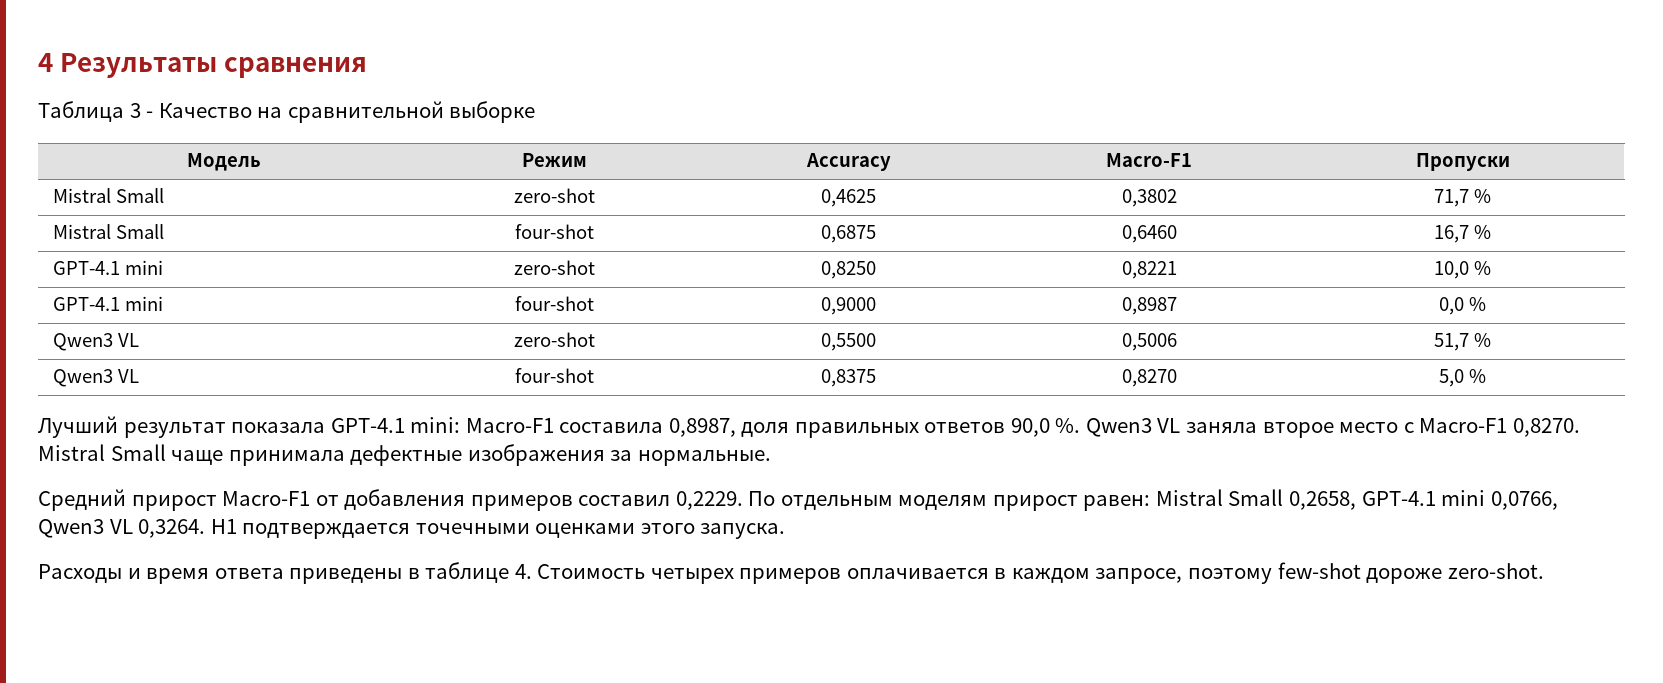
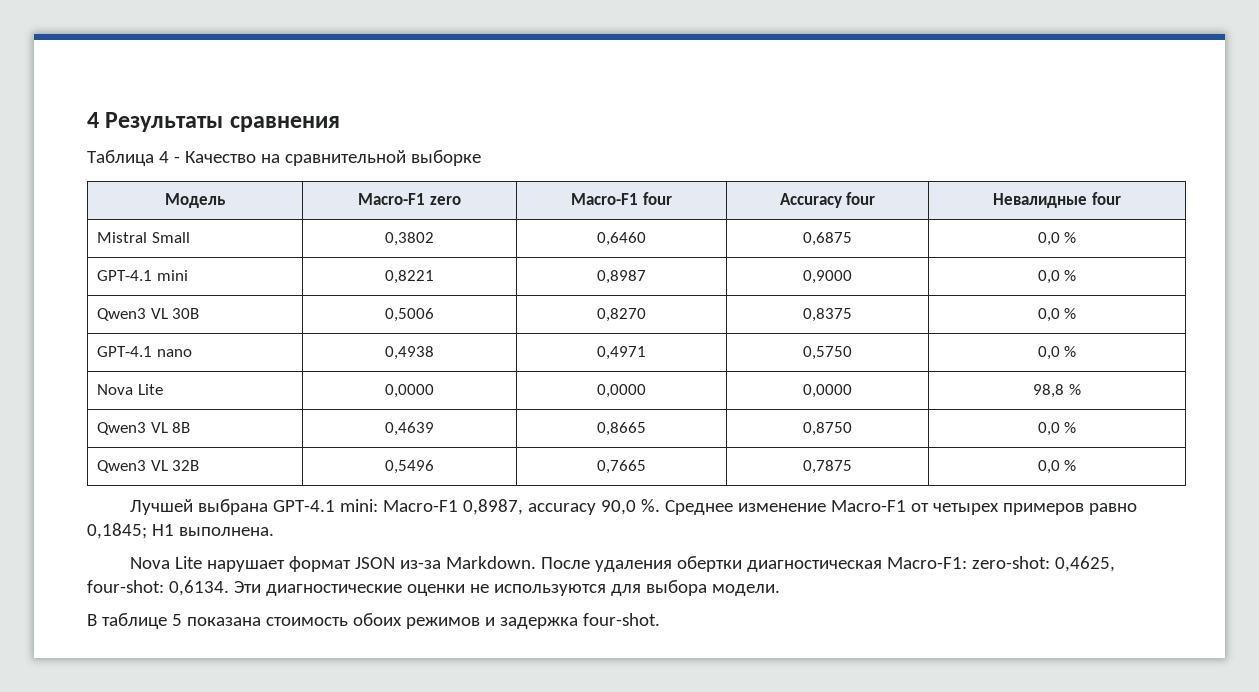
[129,103,141,118] 3 -> [158,151,169,163] 4
[522,153,587,167] [805,153,891,171] [1106,153,1192,167] [1415,153,1510,171] [52,188,164,203] [514,188,595,203] [821,189,876,207] Режим | Accuracy | Macro-F1 | Пропуски // Mistral Small | zero-shot | 0,4625 -> [358,193,461,205] [571,192,672,205] [779,192,876,208] [993,192,1121,208] [97,232,190,243] Macro-F1 zero | Macro-F1 four | Accuracy four | Невалидные four // Mistral Small
[1434,189,1491,207] [52,224,164,239] [515,224,594,239] 71,7 % // Mistral Small | four-shot -> [597,232,646,246] 0,6460
[1121,225,1177,243] [1434,225,1491,243] [52,260,163,275] [514,260,595,275] [821,261,876,279] 0,6460 | 16,7 % // GPT-4.1 mini | zero-shot | 0,8250 -> [1037,232,1077,246] [97,270,188,281] 0,0 % // GPT-4.1 mini
[1434,261,1491,279] [52,296,163,311] [515,296,594,311] 10,0 % // GPT-4.1 mini | four-shot -> [597,270,646,284] 0,8987
[1121,297,1177,315] [1439,297,1486,315] [52,333,139,351] [514,332,595,347] [821,333,876,351] | 0,8987 | 0,0 % // Qwen3 VL | zero-shot | 0,5500 -> [1037,270,1077,284] [97,308,200,321] | 0,0 % // Qwen3 VL 30B
[1434,333,1491,351] [52,369,139,387] [515,368,594,383] [821,369,876,387] [1121,369,1177,387] [1439,369,1486,387] [38,416,1580,438] [38,444,771,466] [38,489,1558,511] [38,519,786,539] [38,562,1544,584] 51,7 % // Qwen3 VL | four-shot | 0,8375 | 0,8270 | 5,0 % // Лучший результат показала GPT-4.1 mini: Macro-F1 составила 0,8987, доля правильных ответов 90,0 %. Qwen3 VL заняла второе место с Macro-F1 0,8270. Mistral Small чаще принимала дефектные изображения за нормальные. // Средний прирост Macro-F1 от добавления примеров составил 0,2229. По отдельным моделям прирост равен: Mistral Small 0,2658, GPT-4.1 mini 0,0766, Qwen3 VL 0,3264. H1 подтверждается точечными оценками этого запуска. // Расходы и время ответа приведены в таблице 4. Стоимость четырех примеров оплачивается в каждом запросе, поэтому few-shot дороже zero-shot. -> [597,308,646,322] [803,308,852,322] [1037,308,1077,322] [97,346,192,357] [385,346,434,360] [597,346,646,360] [803,346,852,360] [1037,346,1077,360] [97,384,163,395] [385,384,434,398] [597,384,646,398] [803,384,852,398] [1033,384,1081,398] [97,422,191,435] [385,422,434,436] [597,422,646,436] [803,422,852,436] [1037,422,1077,436] [97,460,200,473] [385,460,434,474] [597,460,646,474] [803,460,852,474] [1037,460,1077,474] [130,499,1137,515] [87,523,274,539] [130,556,1115,572] [87,580,780,596] [87,613,660,629] 0,8270 | 0,8375 | 0,0 % // GPT-4.1 nano | 0,4938 | 0,4971 | 0,5750 | 0,0 % // Nova Lite | 0,0000 | 0,0000 | 0,0000 | 98,8 % // Qwen3 VL 8B | 0,4639 | 0,8665 | 0,8750 | 0,0 % // Qwen3 VL 32B | 0,5496 | 0,7665 | 0,7875 | 0,0 % // Лучшей выбрана GPT-4.1 mini: Macro-F1 0,8987, accuracy 90,0 %. Среднее изменение Macro-F1 от четырех примеров равно 0,1845; H1 выполнена. // Nova Lite нарушает формат JSON из-за Markdown. После удаления обертки диагностическая Macro-F1: zero-shot: 0,4625, four-shot: 0,6134. Эти диагностические оценки не используются для выбора модели. // В таблице 5 показана стоимость обоих режимов и задержка four-shot.

